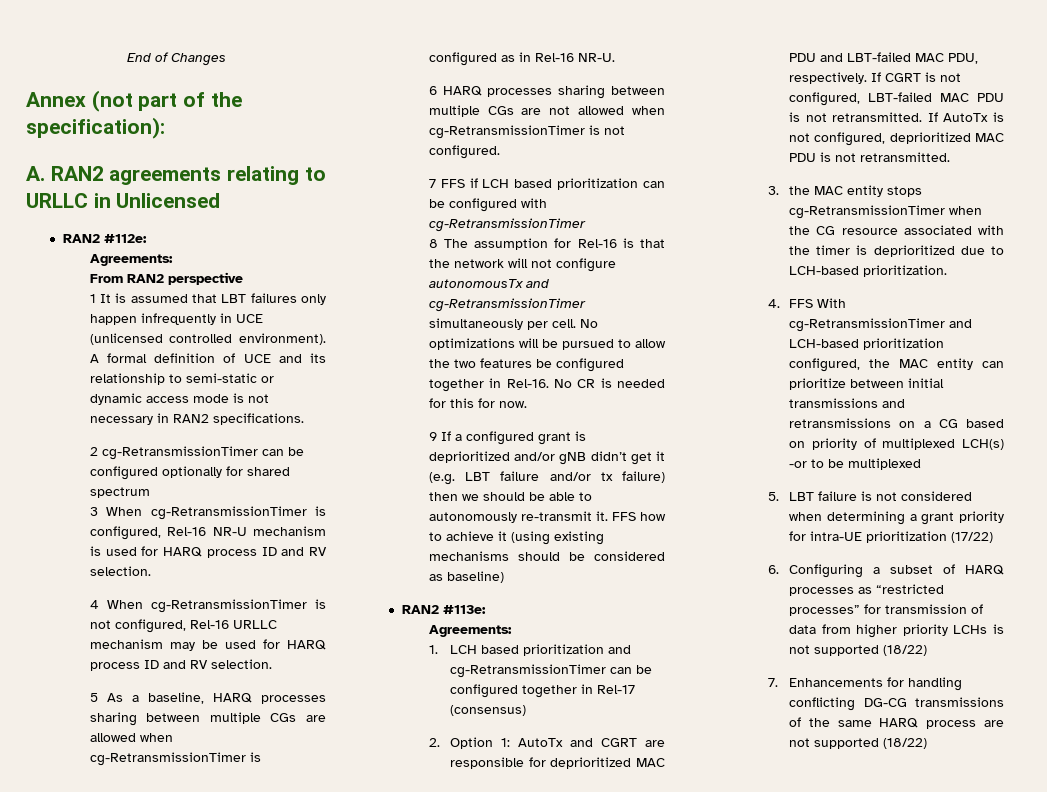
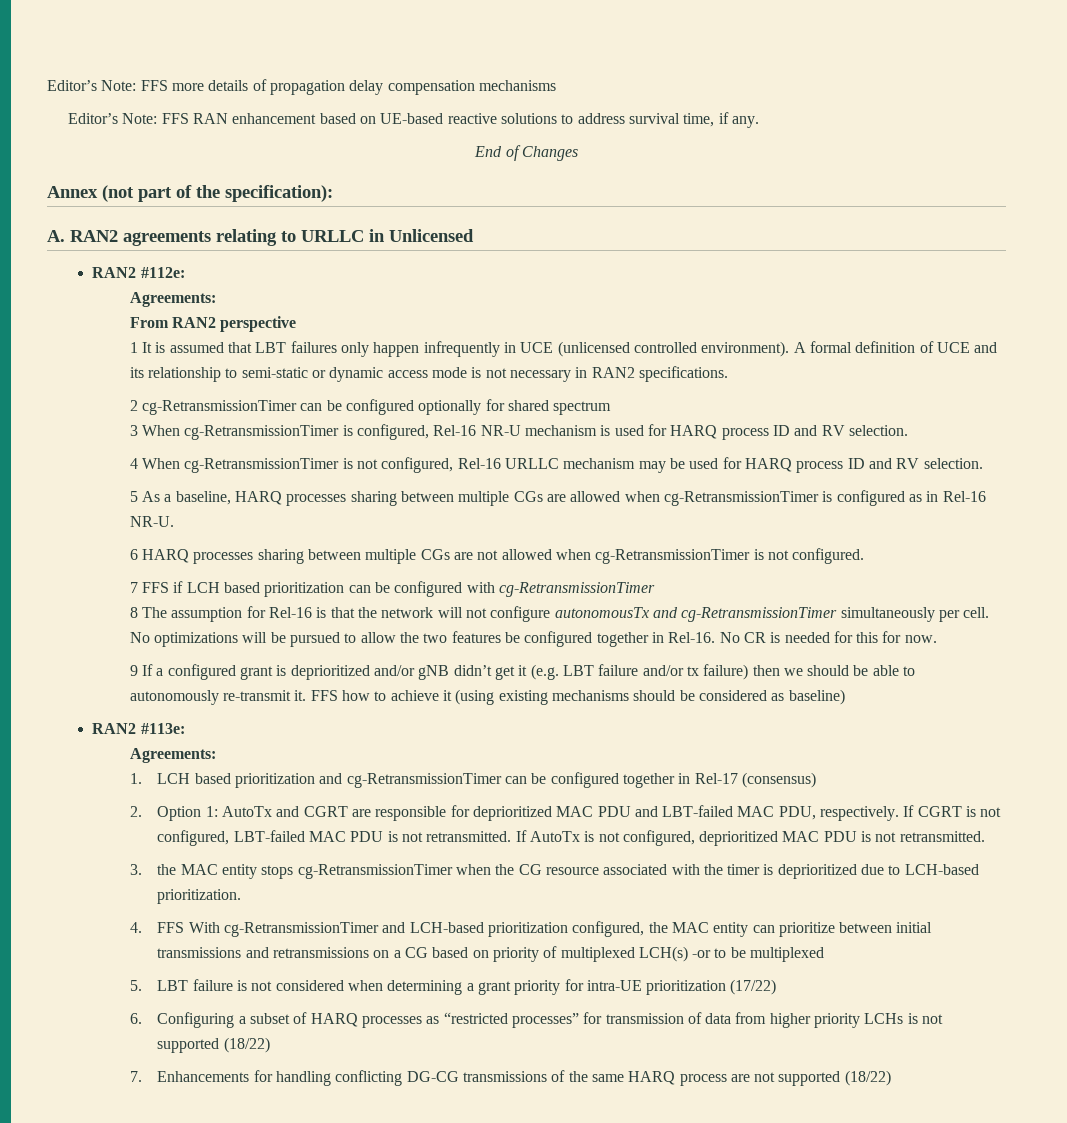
(126, 57) none -> [47,79,556,95] [68,112,759,128] Editor’s Note: FFS more details of propagation delay compensation mechanisms // Editor’s Note: FFS RAN enhancement based on UE-based reactive solutions to address survival time, if any. //

